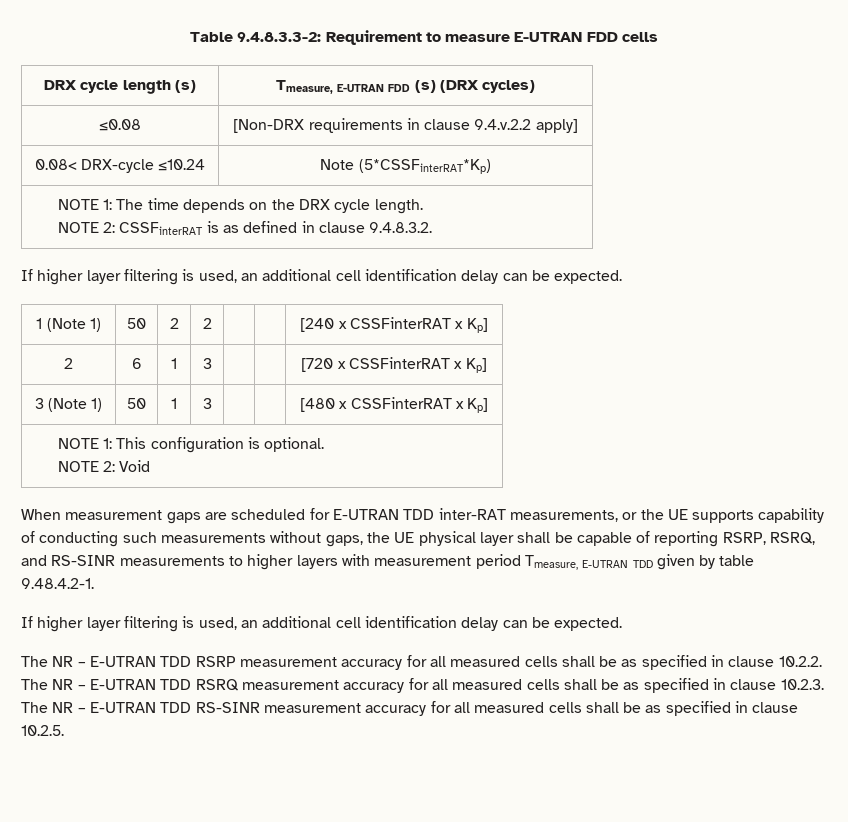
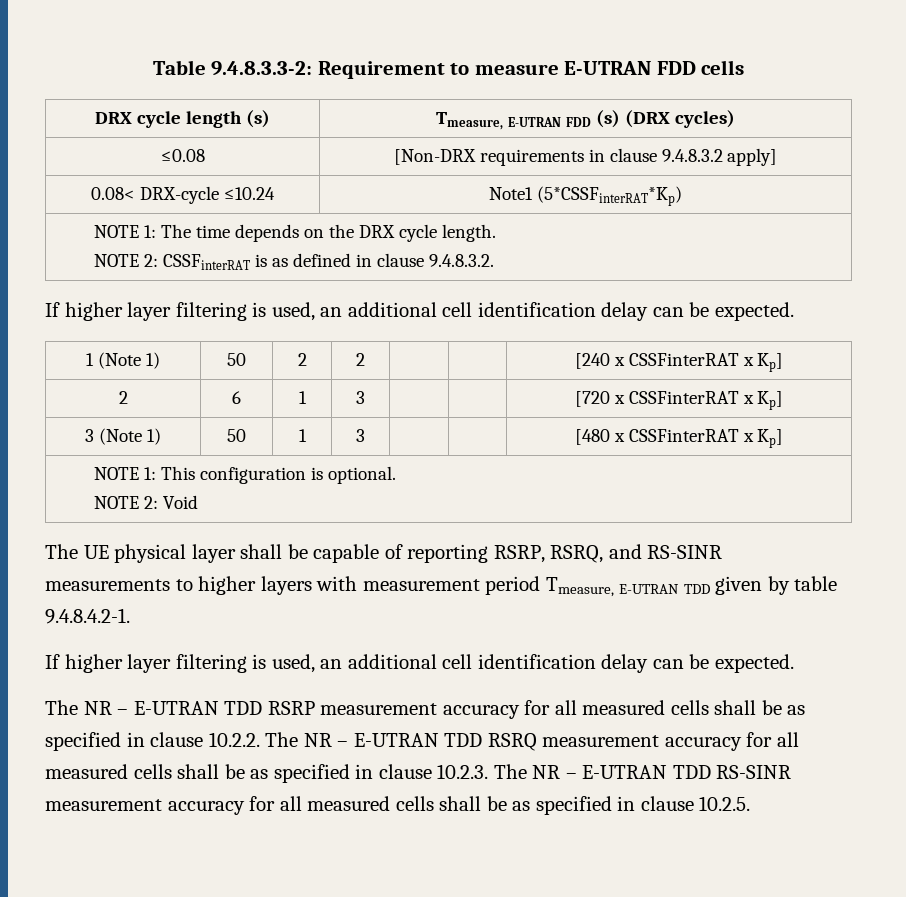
[474,119,532,130] 9.4.v.2.2 -> [661,149,723,162] 9.4.8.3.2
[320,159,355,170] Note -> [489,187,534,200] Note1
[21,508,825,524] [21,531,390,547] When measurement gaps are scheduled for E-UTRAN TDD inter-RAT measurements, or the UE supports capability of conducting such measurements without gaps, the -> [45,544,78,559] The
[21,578,94,589] 9.48.4.2-1. -> [45,608,130,624] 9.4.8.4.2-1.

